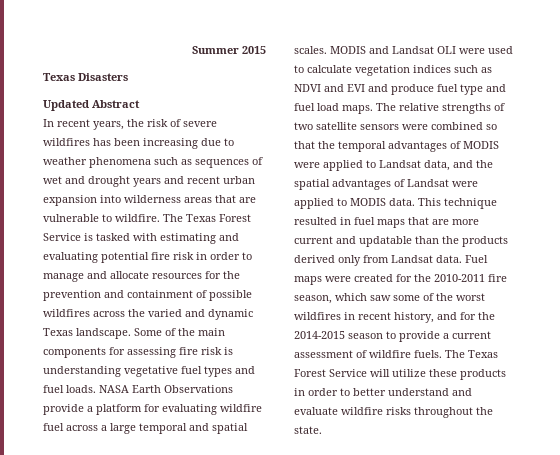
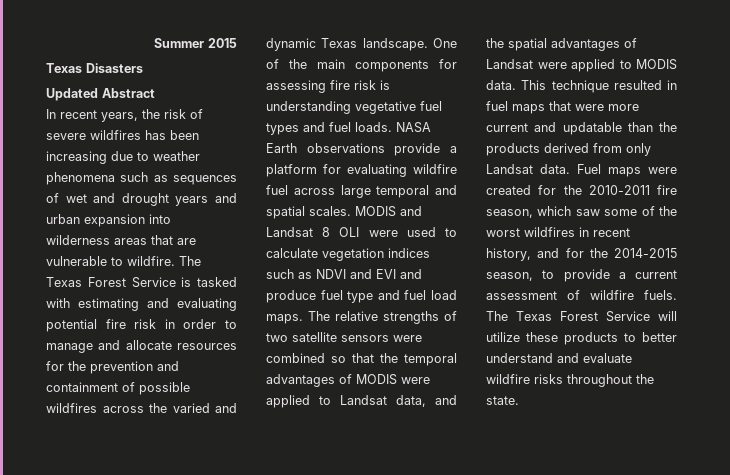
[187,176,220,184] recent -> (237, 198) none
[134,328,162,336] Some -> [433,38,457,48] One
[164,385,233,393] Observations -> [306,143,385,153] observations
[101,425,107,431] a -> (335, 191) none
(434, 50) none -> [322,227,331,237] 8
[432,219,449,225] are -> [575,104,604,111] were
[338,255,389,266] only from -> [593,143,651,156] from only
[348,333,383,339] season -> [486,272,533,281] season,
[294,388,338,396] in order -> (618, 338) none

